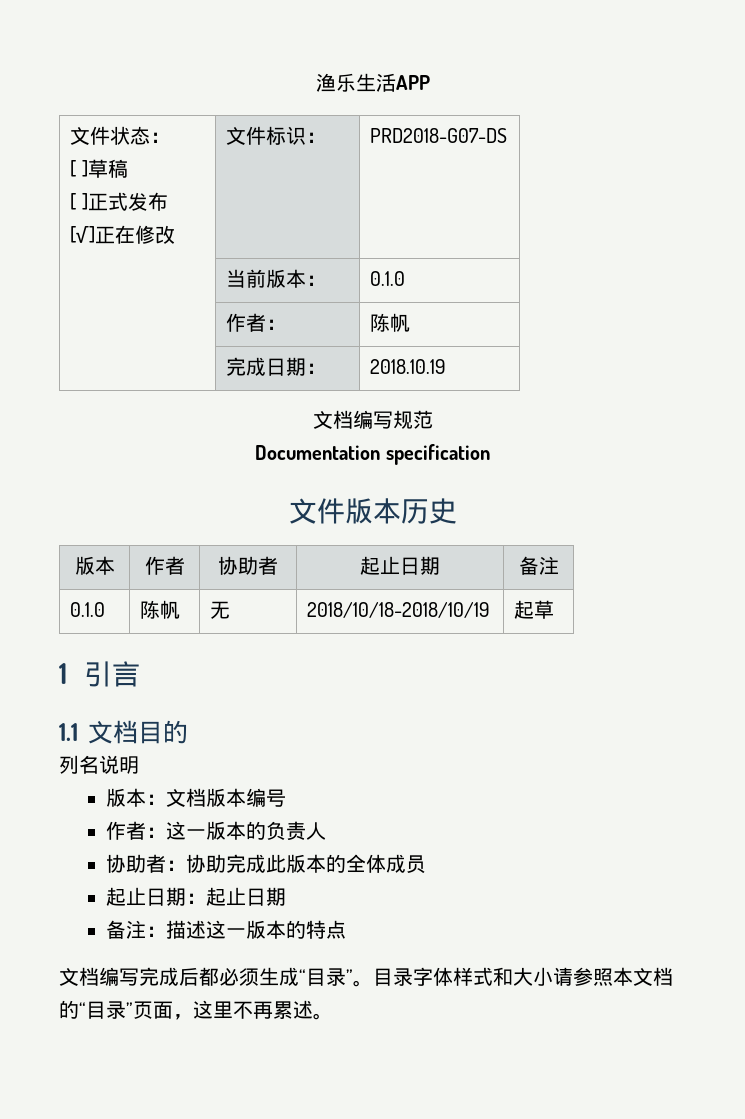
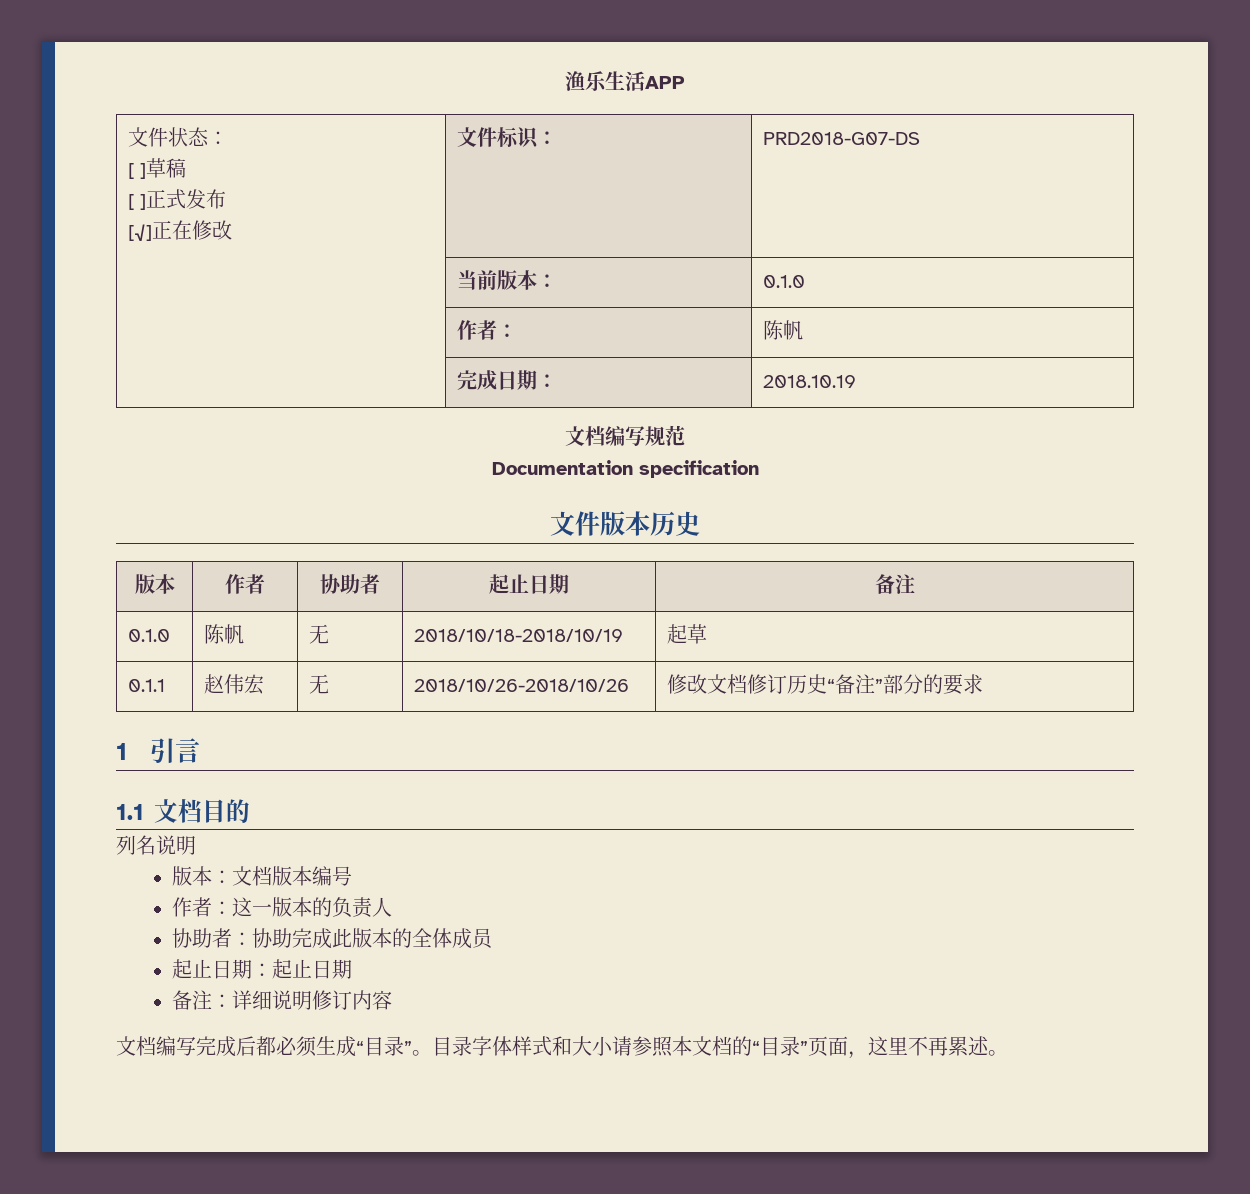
(555, 609) none -> [128,679,166,692] [204,674,265,695] [309,674,330,694] [414,679,630,692] [667,674,984,695] // 0.1.1 | 赵伟宏 | 无 | 2018/10/26-2018/10/26 | 修改文档修订历史“备注”部分的要求
[166,920,347,939] 描述这一版本的特点 -> [231,990,392,1010] 详细说明修订内容

